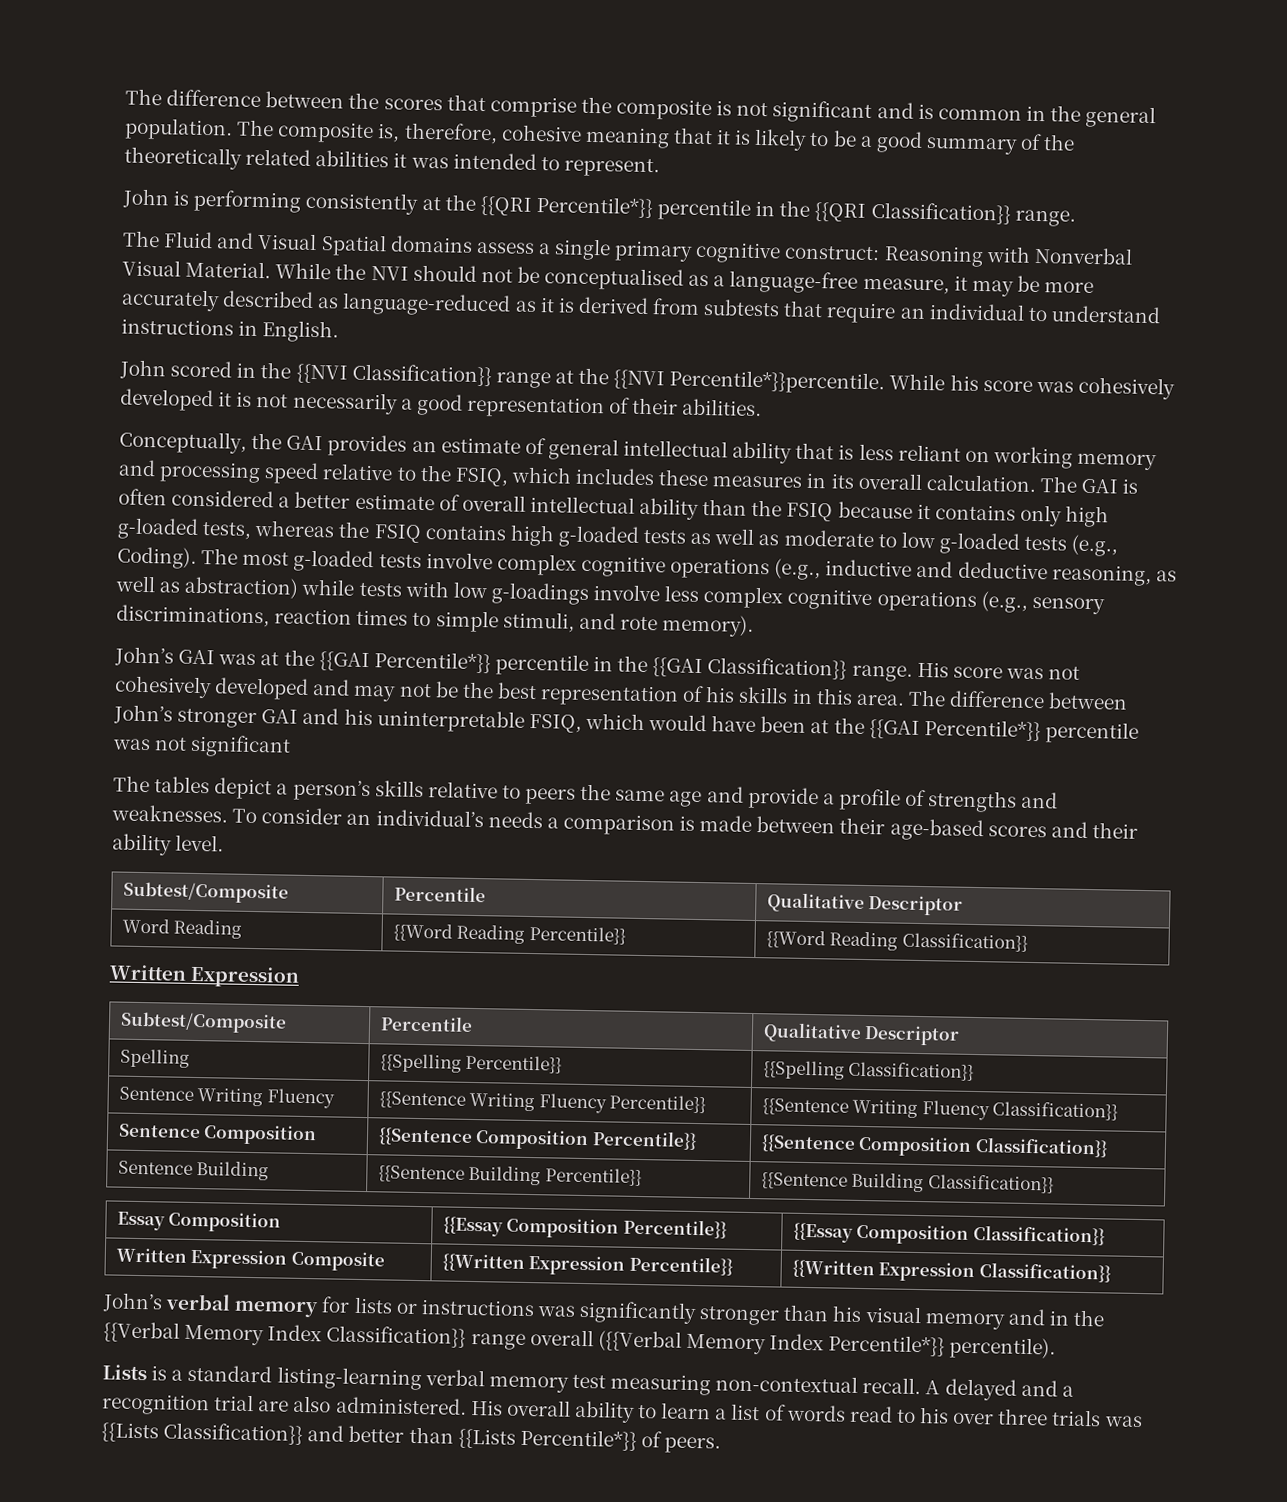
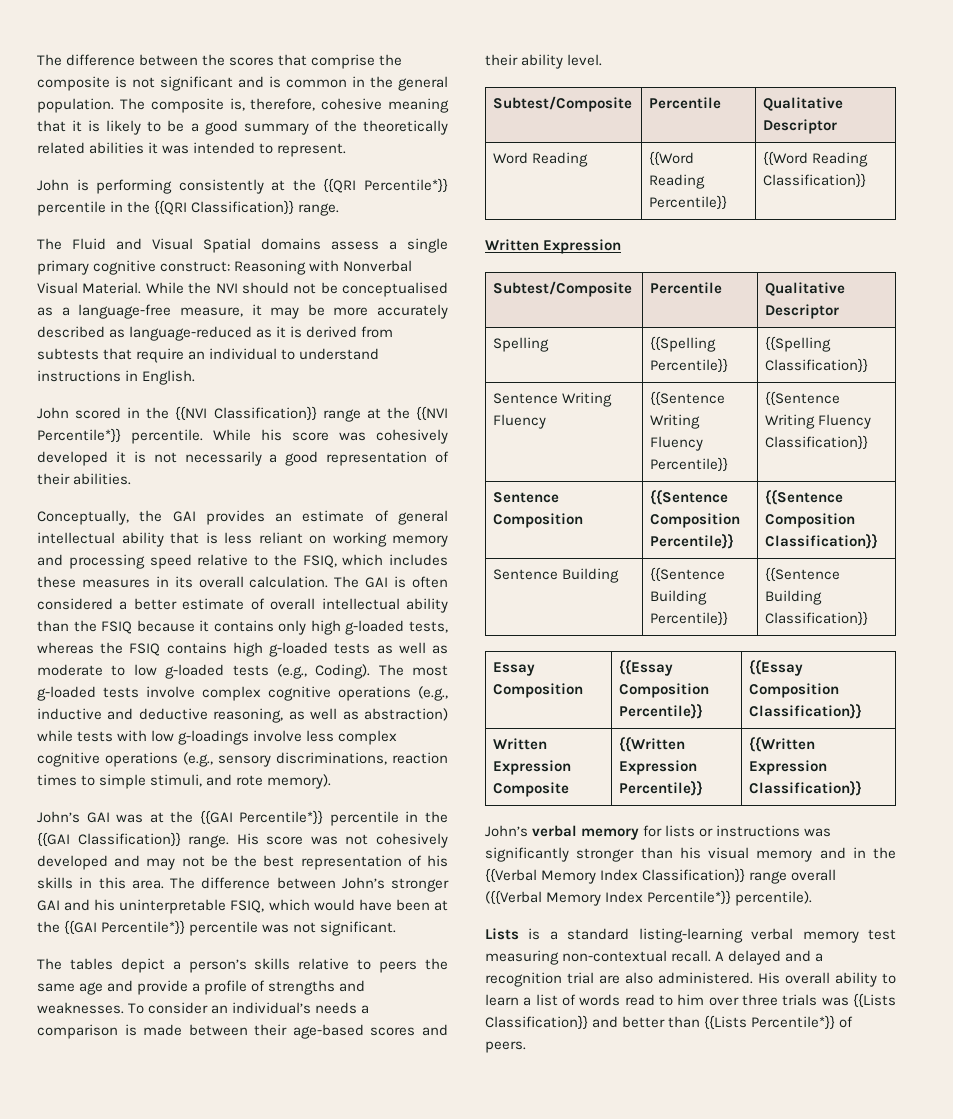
[669,369,886,395] Percentile*}}percentile. -> [37,428,203,444] Percentile*}} percentile.
[190,734,292,758] significant -> [320,921,397,936] significant.
[919,1407,950,1424] his -> [677,994,705,1005] him

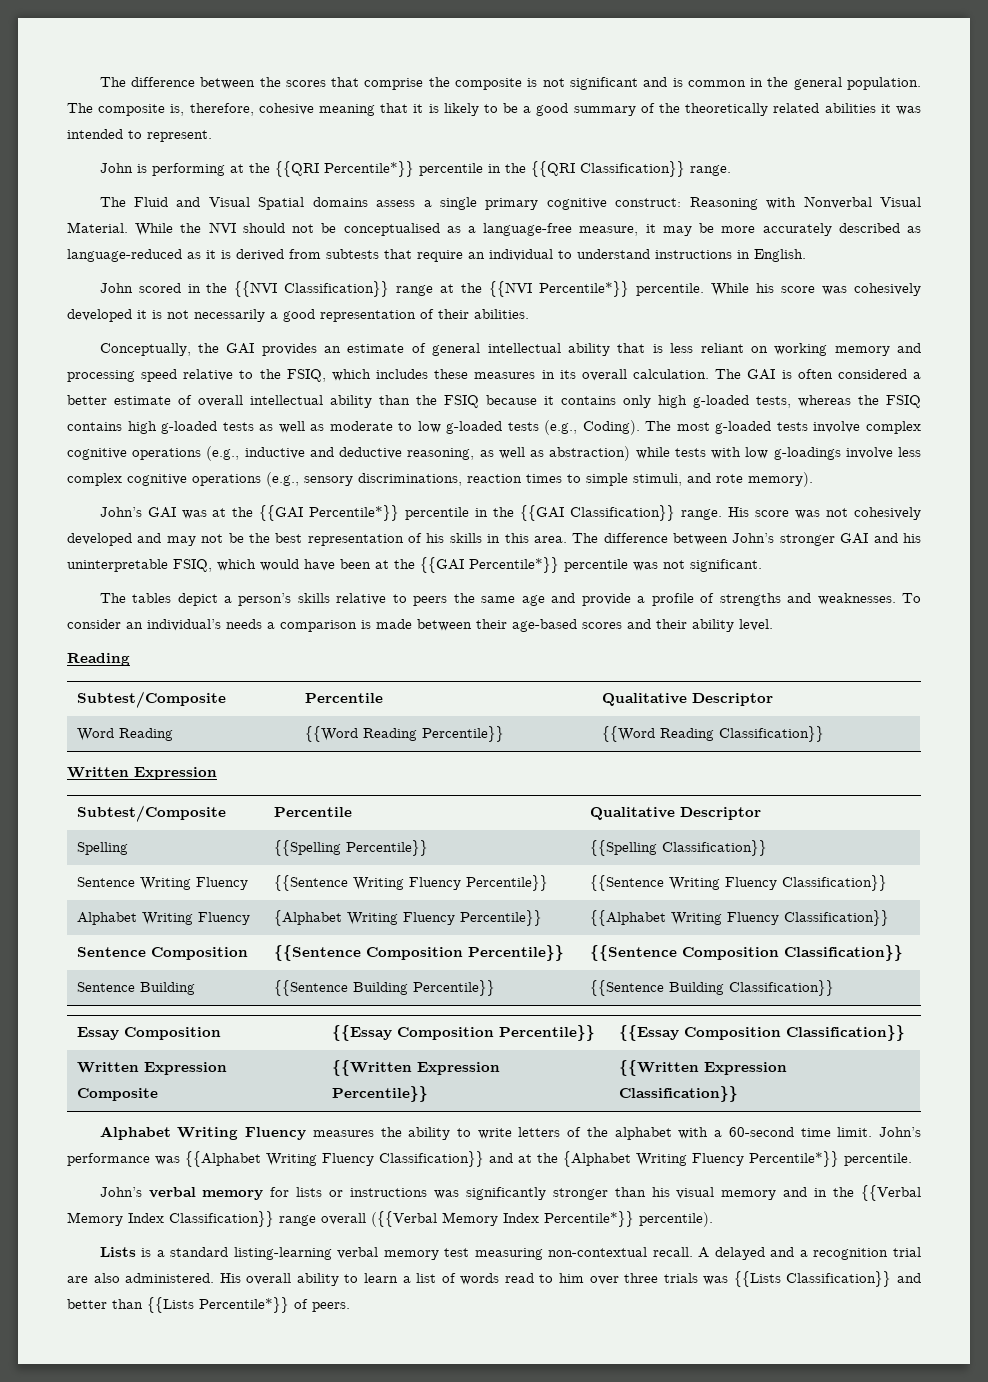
[178,179,264,194] consistently -> (225, 169) none
(603, 60) none -> [67,653,130,666] // Reading
(869, 442) none -> [77,912,251,925] [274,910,543,926] [590,910,890,926] // Alphabet Writing Fluency | {Alphabet Writing Fluency Percentile}} | {{Alphabet Writing Fluency Classification}}
(863, 788) none -> [99,1126,921,1140] [67,1151,912,1167] // Alphabet Writing Fluency measures the ability to write letters of the alphabet with a 60-second time limit. John’s performance was {{Alphabet Writing Fluency Classification}} and at the {Alphabet Writing Fluency Percentile*}} percentile.

